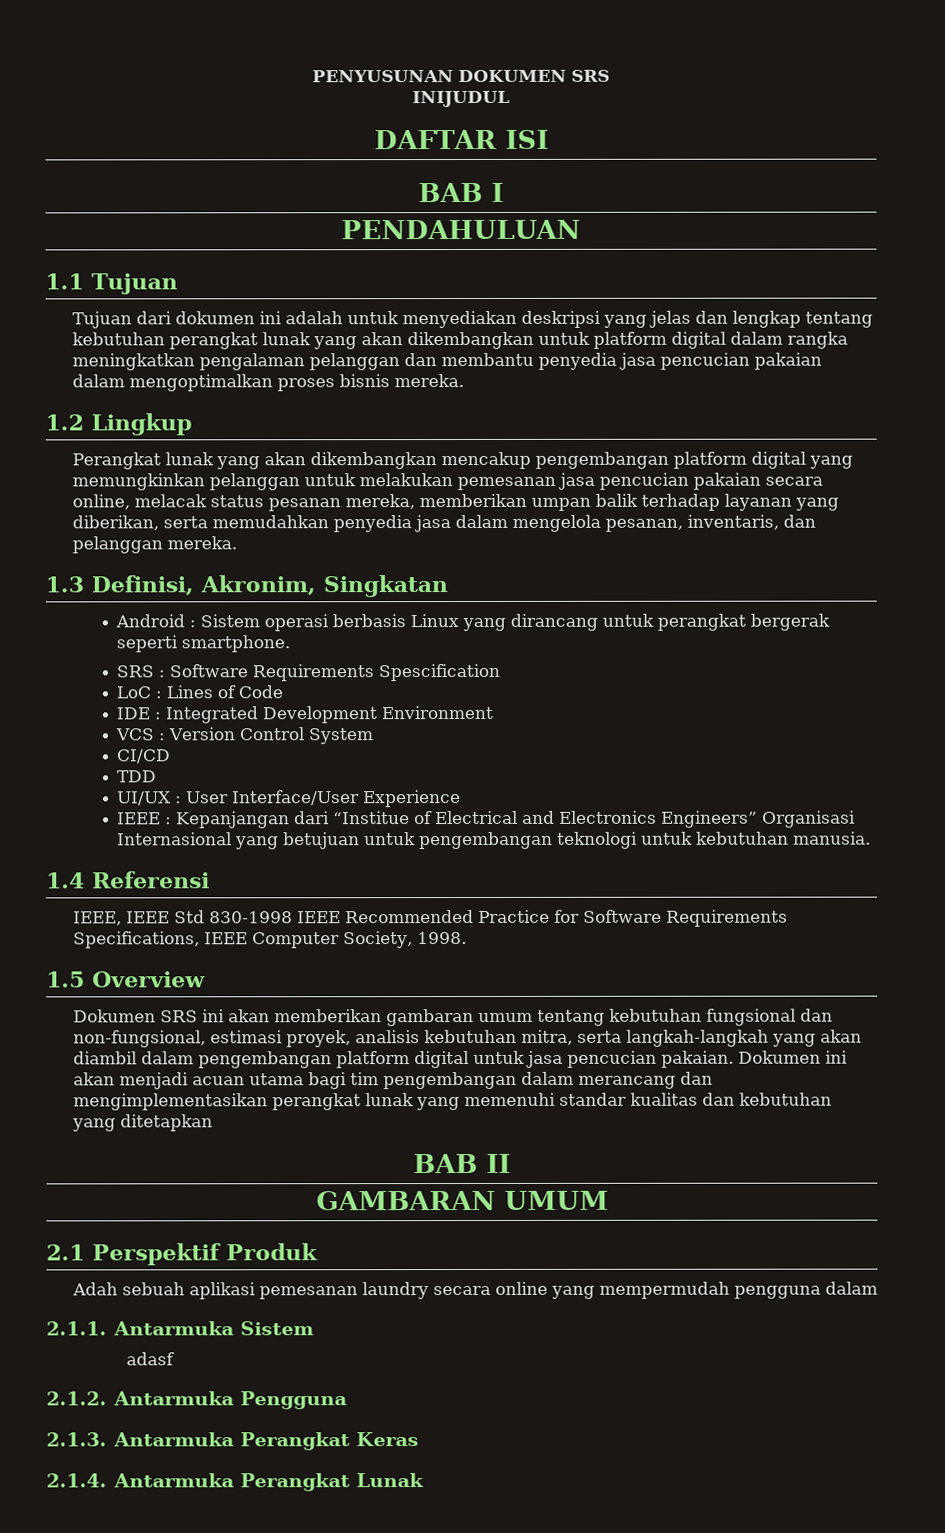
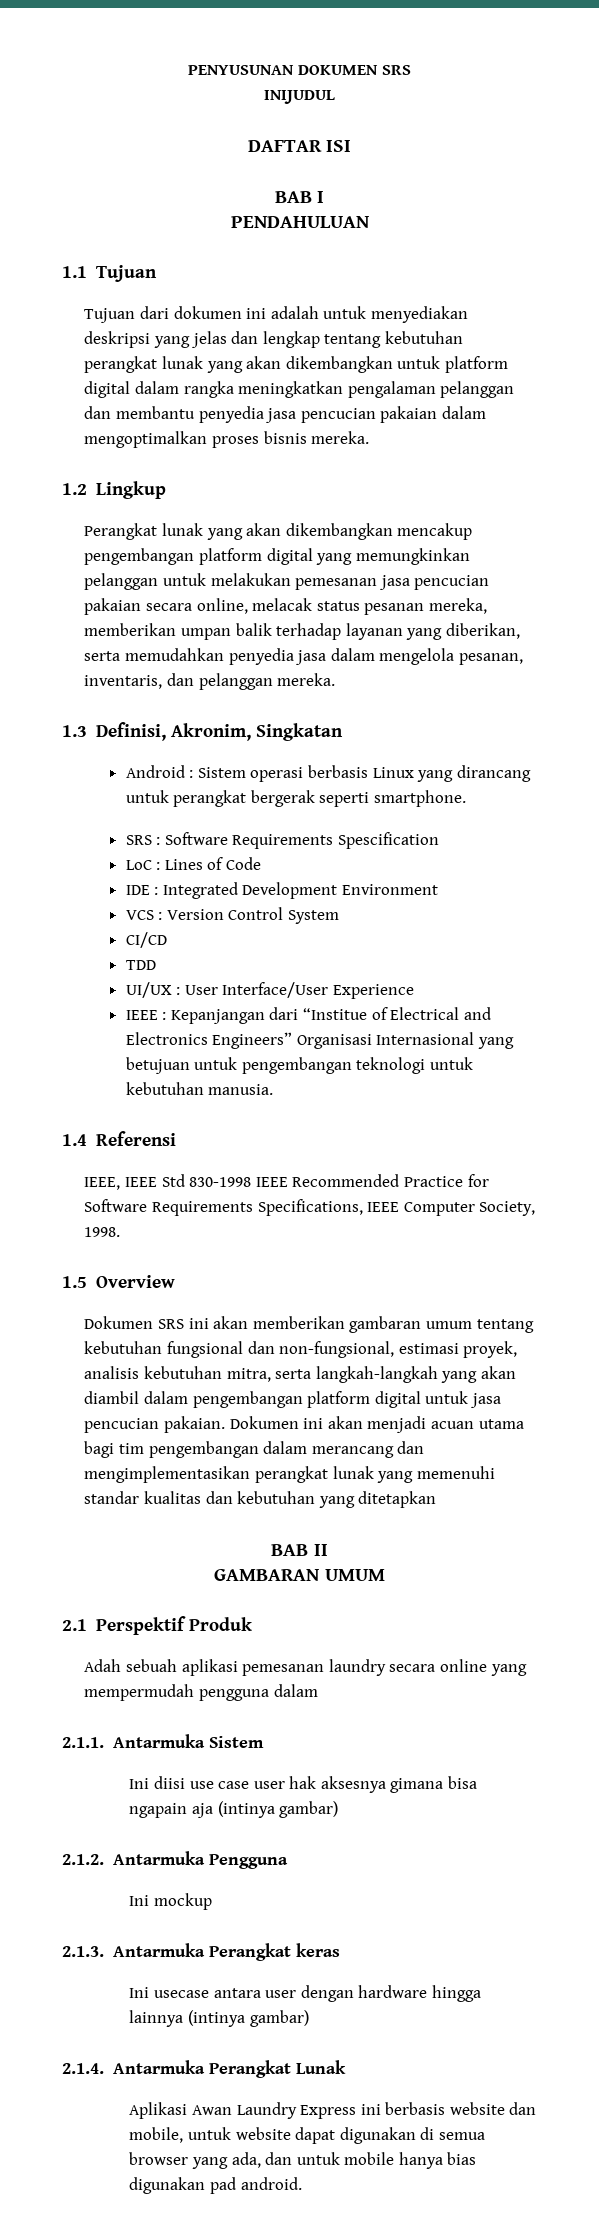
[125,1352,175,1366] adasf -> [129,1776,478,1793] [129,1801,339,1818] Ini diisi use case user hak aksesnya gimana bisa ngapain aja (intinya gambar)
(348, 1400) none -> [129,1893,212,1910] // Ini mockup
[356,1432,420,1447] [46,1473,425,1492] Keras // 2.1.4. Antarmuka Perangkat Lunak -> [295,1943,340,1957] [129,1985,481,2002] [129,2010,309,2027] [62,2060,346,2078] [129,2102,537,2119] [129,2127,485,2144] [129,2152,477,2169] [129,2177,302,2194] keras // Ini usecase antara user dengan hardware hingga lainnya (intinya gambar) // 2.1.4. Antarmuka Perangkat Lunak // Aplikasi Awan Laundry Express ini berbasis website dan mobile, untuk website dapat digunakan di semua browser yang ada, dan untuk mobile hanya bias digunakan pad android.

